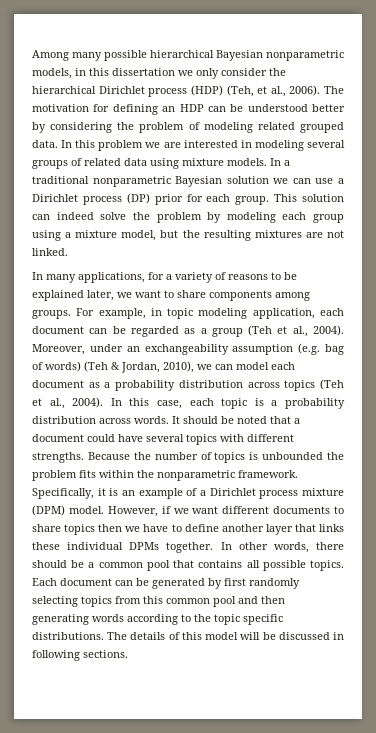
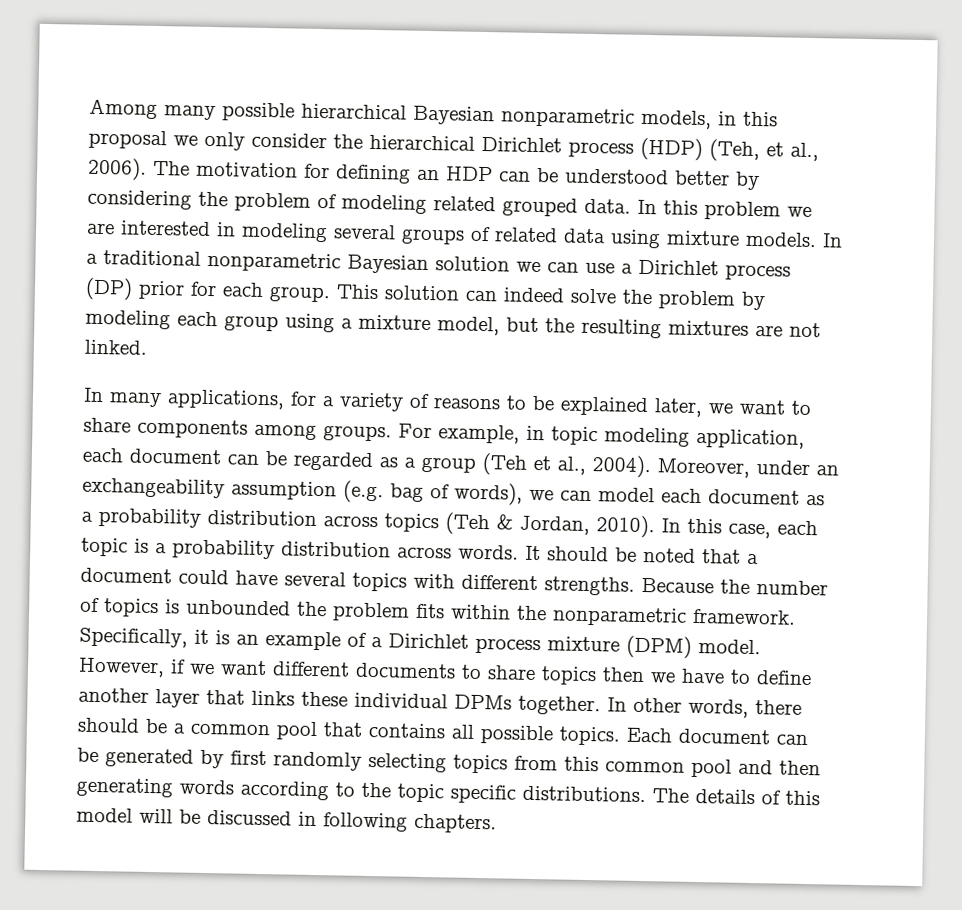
[112,68,175,76] dissertation -> [88,129,167,150] proposal
[45,361,194,373] words) (Teh & Jordan, 2010), -> [454,482,523,506] words),
[32,397,104,409] et al., 2004). -> [496,514,655,539] & Jordan, 2010).
[83,650,128,658] sections. -> [414,813,497,834] chapters.

